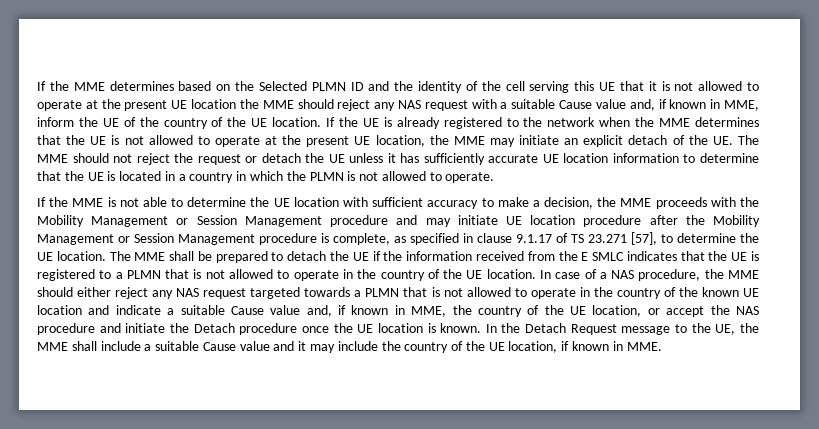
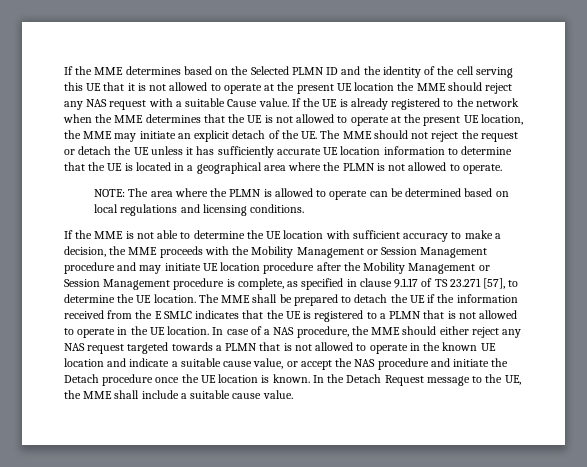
[595,99,760,111] [37,117,322,129] value and, if known in MME, inform the UE of the country of the UE location. -> [258,98,289,107] value.
[189,171,284,183] country in which -> [196,162,322,174] geographical area where
(495, 177) none -> [94,188,509,200] [94,204,305,216] // NOTE: The area where the PLMN is allowed to operate can be determined based on local regulations and licensing conditions.
[380,269,463,281] country of the -> (148, 330) none
[616,287,698,299] country of the -> (441, 346) none
[230,305,642,317] Cause value and, if known in MME, the country of the UE location, -> [223,358,284,369] cause value,
[202,341,662,353] Cause value and it may include the country of the UE location, if known in MME. -> [232,390,293,399] cause value.

